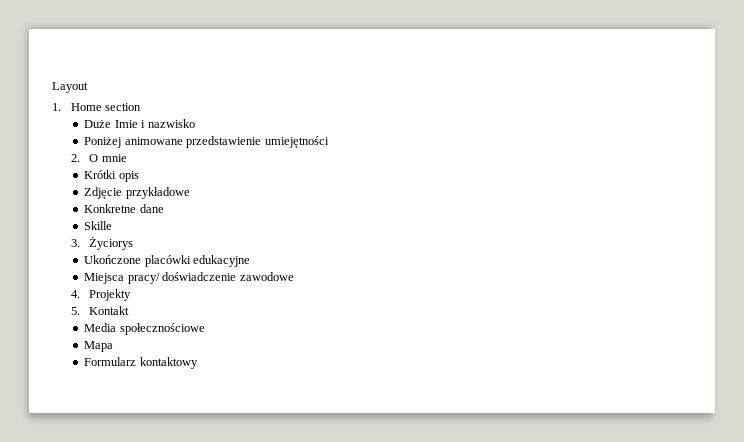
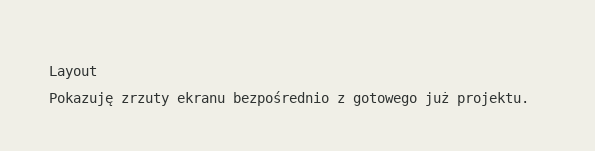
[52,103,142,111] [84,119,195,128] [84,136,329,148] [70,154,127,162] [84,170,139,182] [84,187,190,199] [84,204,164,213] [84,221,113,230] [70,237,134,250] [84,255,251,267] [84,272,294,284] [70,289,132,301] [70,306,130,315] [84,323,205,335] [84,341,114,352] [84,357,198,369] 1. Home section // Duże Imie i nazwisko // Poniżej animowane przedstawienie umiejętności // 2. O mnie // Krótki opis // Zdjęcie przykładowe // Konkretne dane // Skille // 3. Życiorys // Ukończone placówki edukacyjne // Miejsca pracy/ doświadczenie zawodowe // 4. Projekty // 5. Kontakt // Media społecznościowe // Mapa // Formularz kontaktowy -> [49,91,529,106] Pokazuję zrzuty ekranu bezpośrednio z gotowego już projektu.

